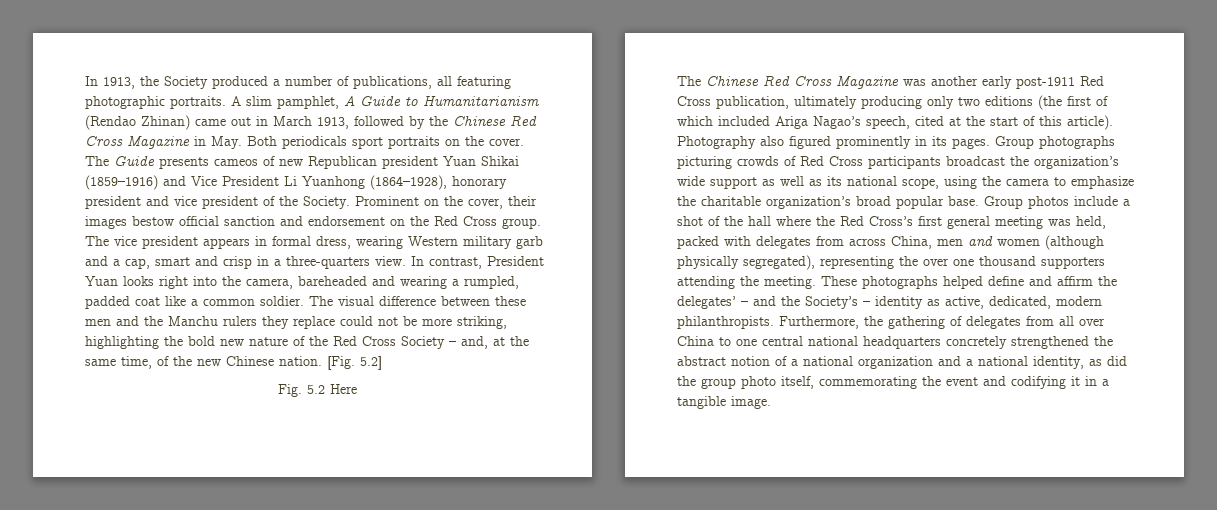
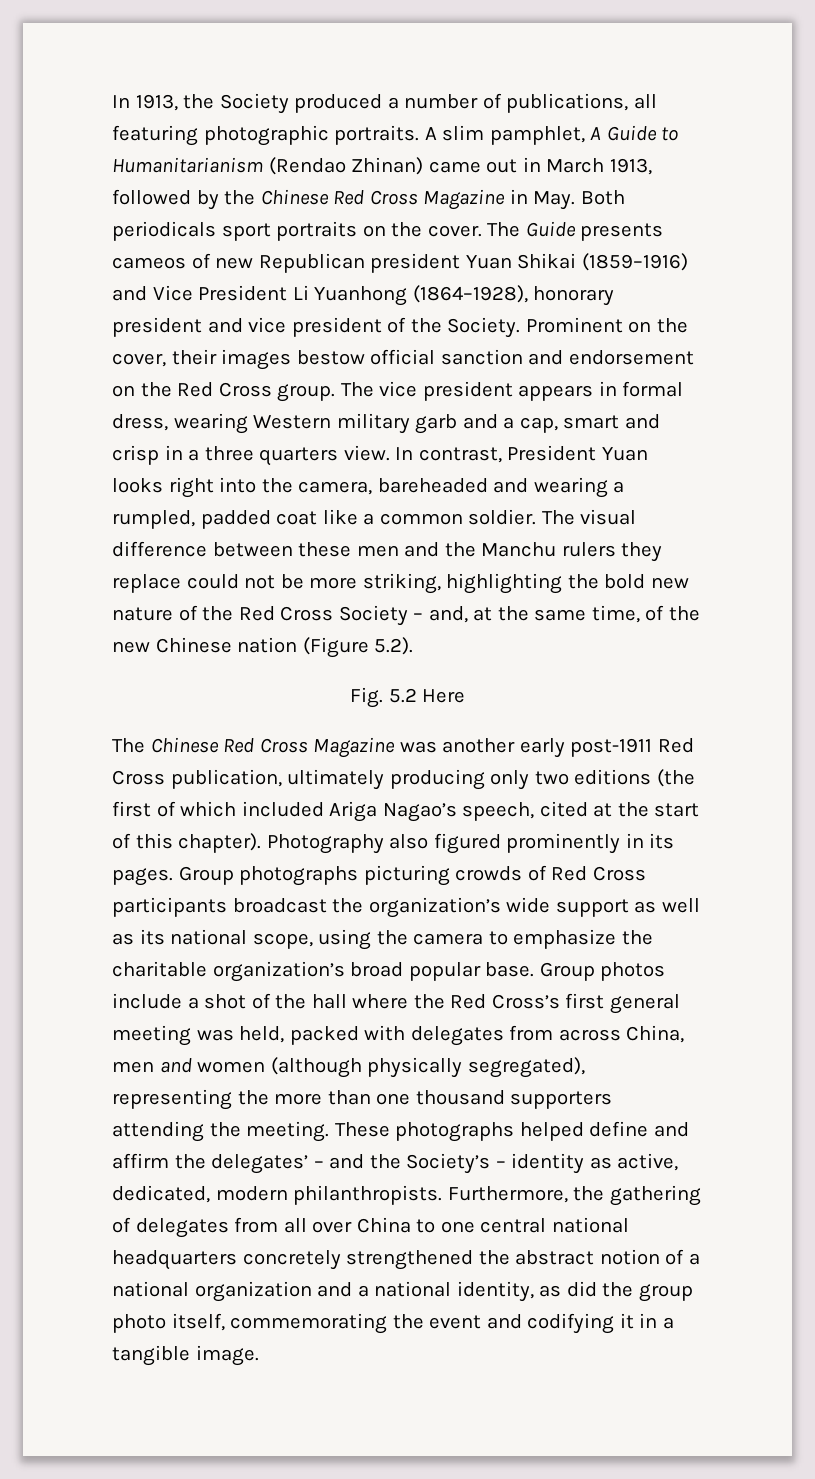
[286,256,370,269] three-quarters -> [204,446,339,466] three quarters
[279,356,382,370] nation. [Fig. 5.2] -> [237,637,414,658] nation (Figure 5.2).
[1067,115,1113,130] article). -> [178,833,262,853] chapter).
[923,258,949,266] over -> [274,1090,371,1105] more than

